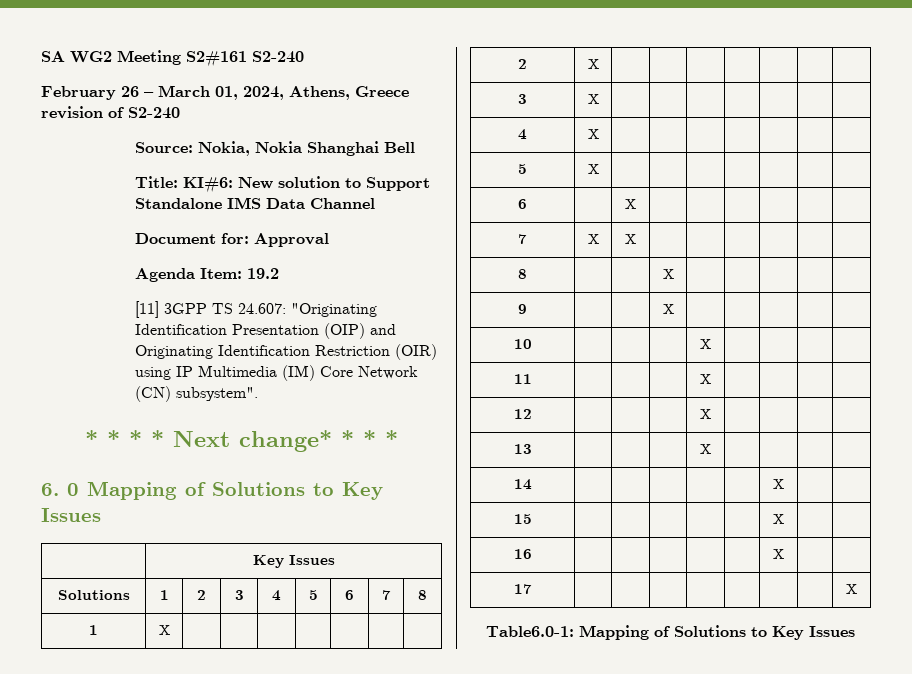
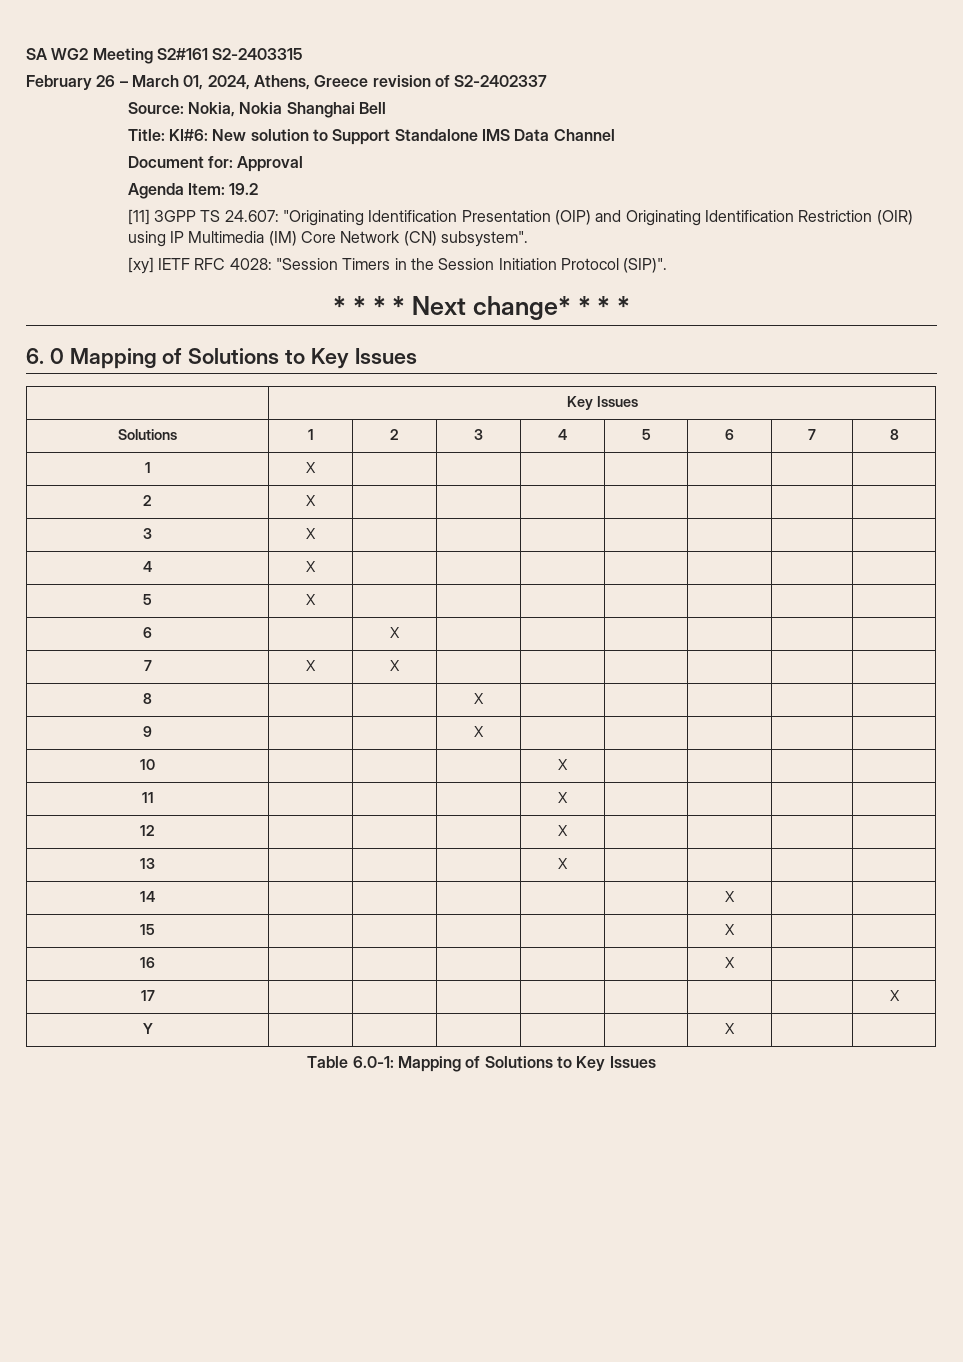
[252,51,304,63] S2-240 -> [212,48,303,60] S2-2403315
[128,107,180,119] S2-240 -> [454,75,548,87] S2-2402337
(258, 394) none -> [127,257,668,274] // [xy] IETF RFC 4028: "Session Timers in the Session Initiation Protocol (SIP)".
[486,626,574,637] // Table6.0-1: -> [142,1023,153,1034] [725,1023,735,1034] [307,1056,394,1068] // Y | | | | | | X | | // Table 6.0-1:

